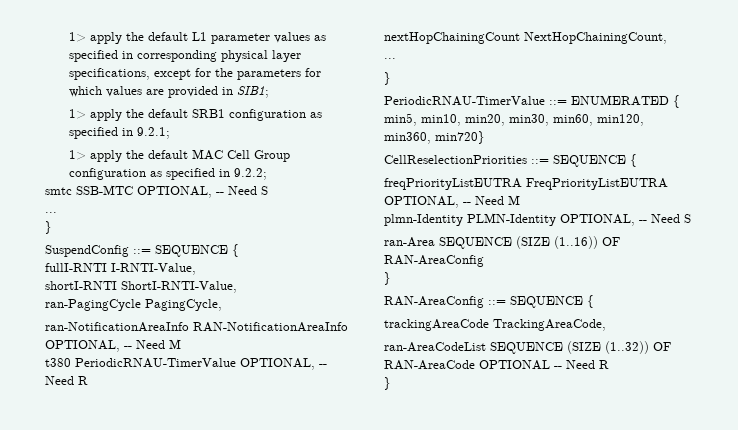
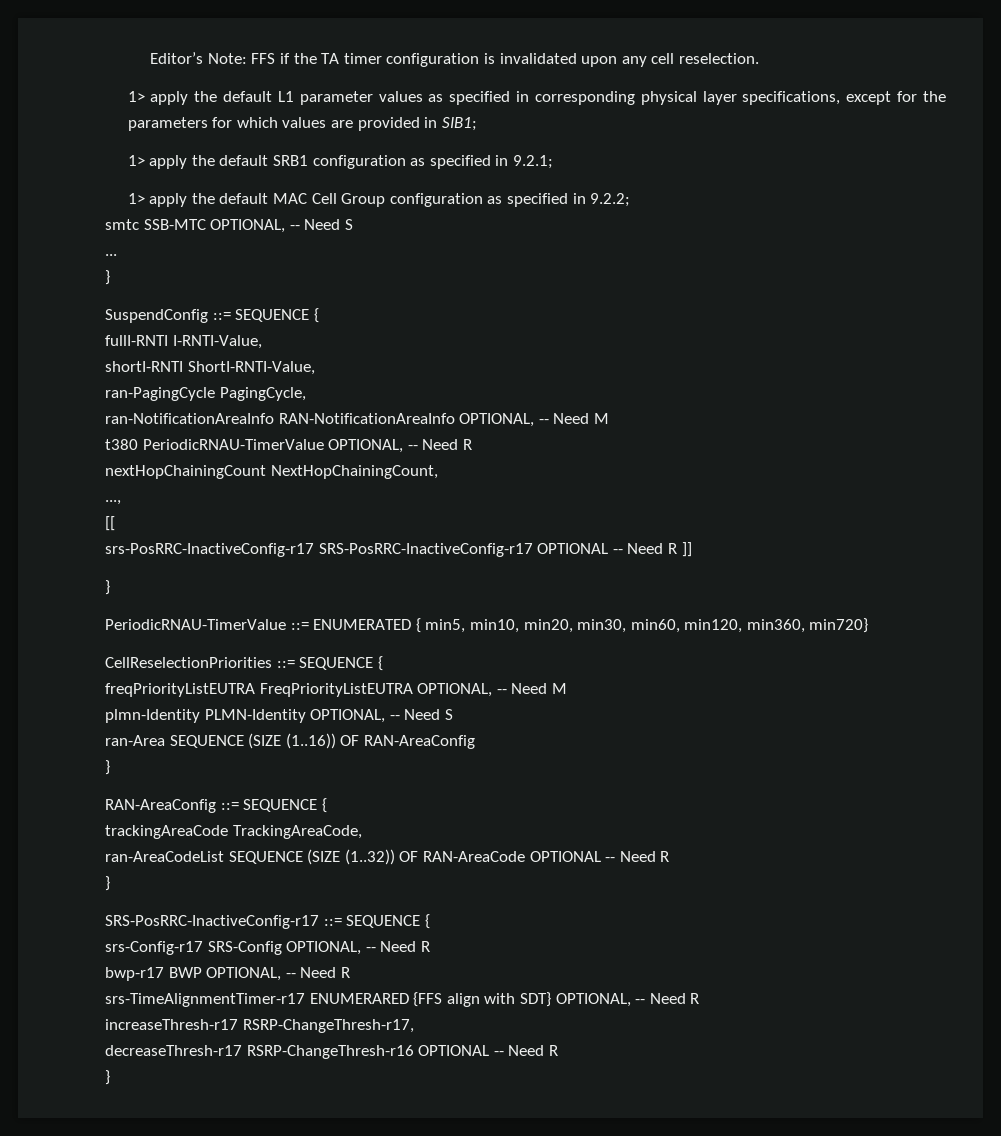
(69, 37) none -> [150,52,759,67] Editor’s Note: FFS if the TA timer configuration is invalidated upon any cell reselection. //
[384,58,396,59] ... -> [105,500,121,505] [105,516,115,531] [105,542,692,557] ..., // [[ // srs-PosRRC-InactiveConfig-r17 SRS-PosRRC-InactiveConfig-r17 OPTIONAL -- Need R ]]
(391, 383) none -> [105,914,430,929] [105,941,430,955] [105,967,350,981] [105,992,700,1007] [105,1019,414,1033] [105,1045,558,1059] [105,1070,110,1085] // SRS-PosRRC-InactiveConfig-r17 ::= SEQUENCE { // srs-Config-r17 SRS-Config OPTIONAL, -- Need R // bwp-r17 BWP OPTIONAL, -- Need R // srs-TimeAlignmentTimer-r17 ENUMERARED {FFS align with SDT} OPTIONAL, -- Need R // increaseThresh-r17 RSRP-ChangeThresh-r17, // decreaseThresh-r17 RSRP-ChangeThresh-r16 OPTIONAL -- Need R // }

